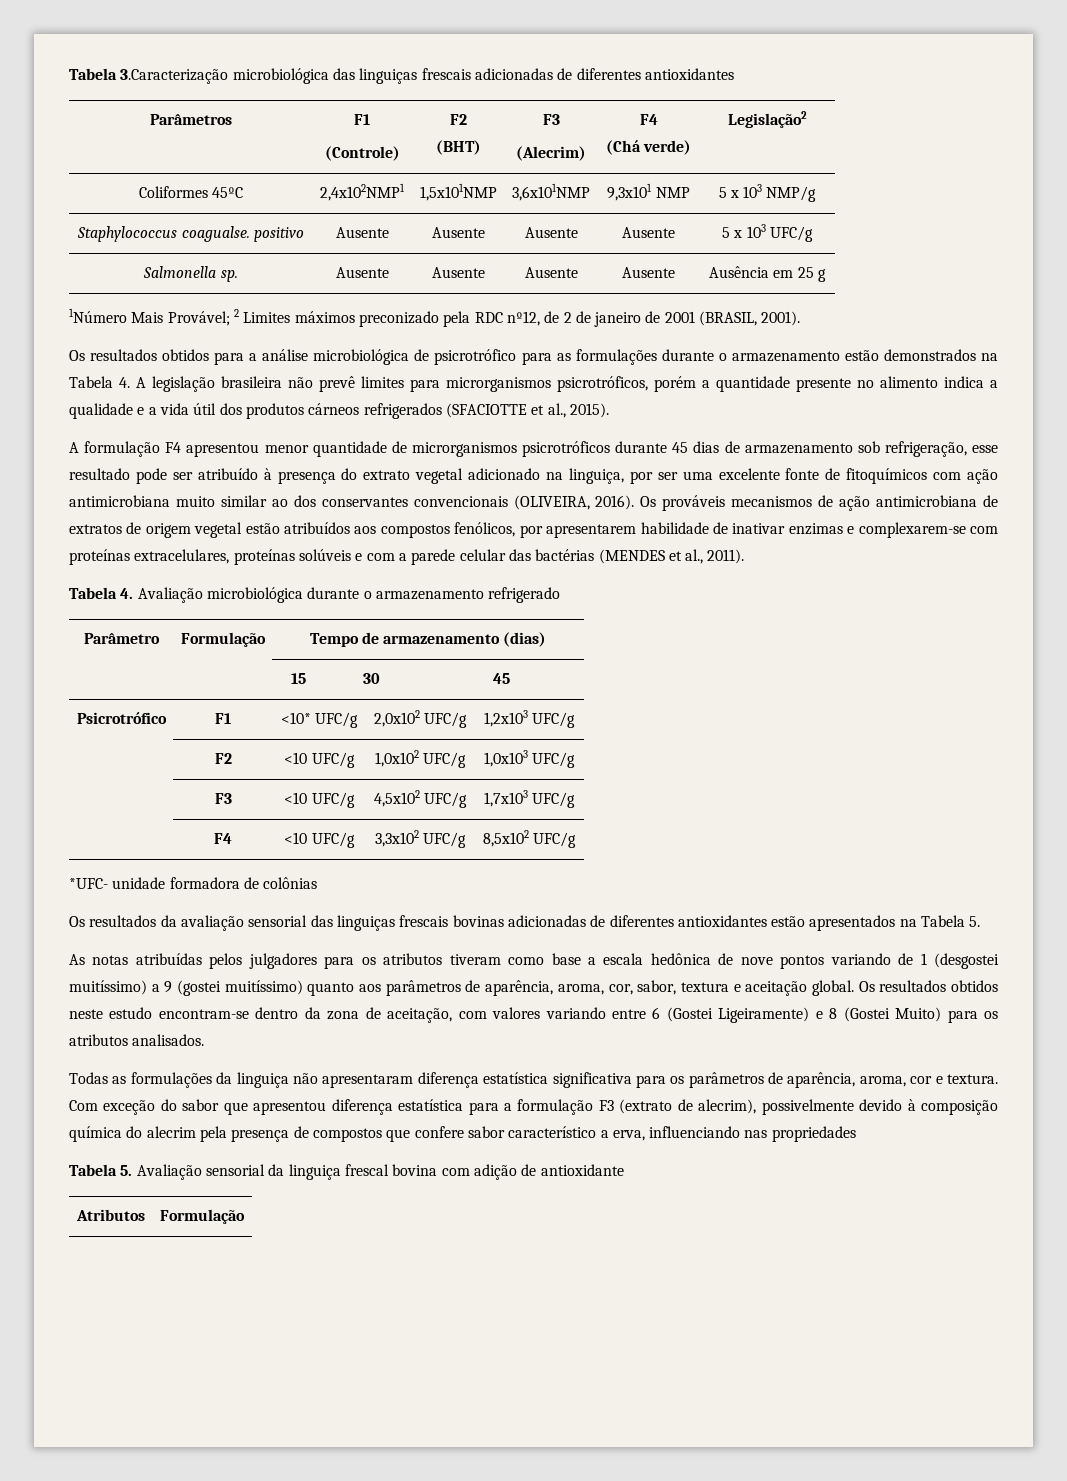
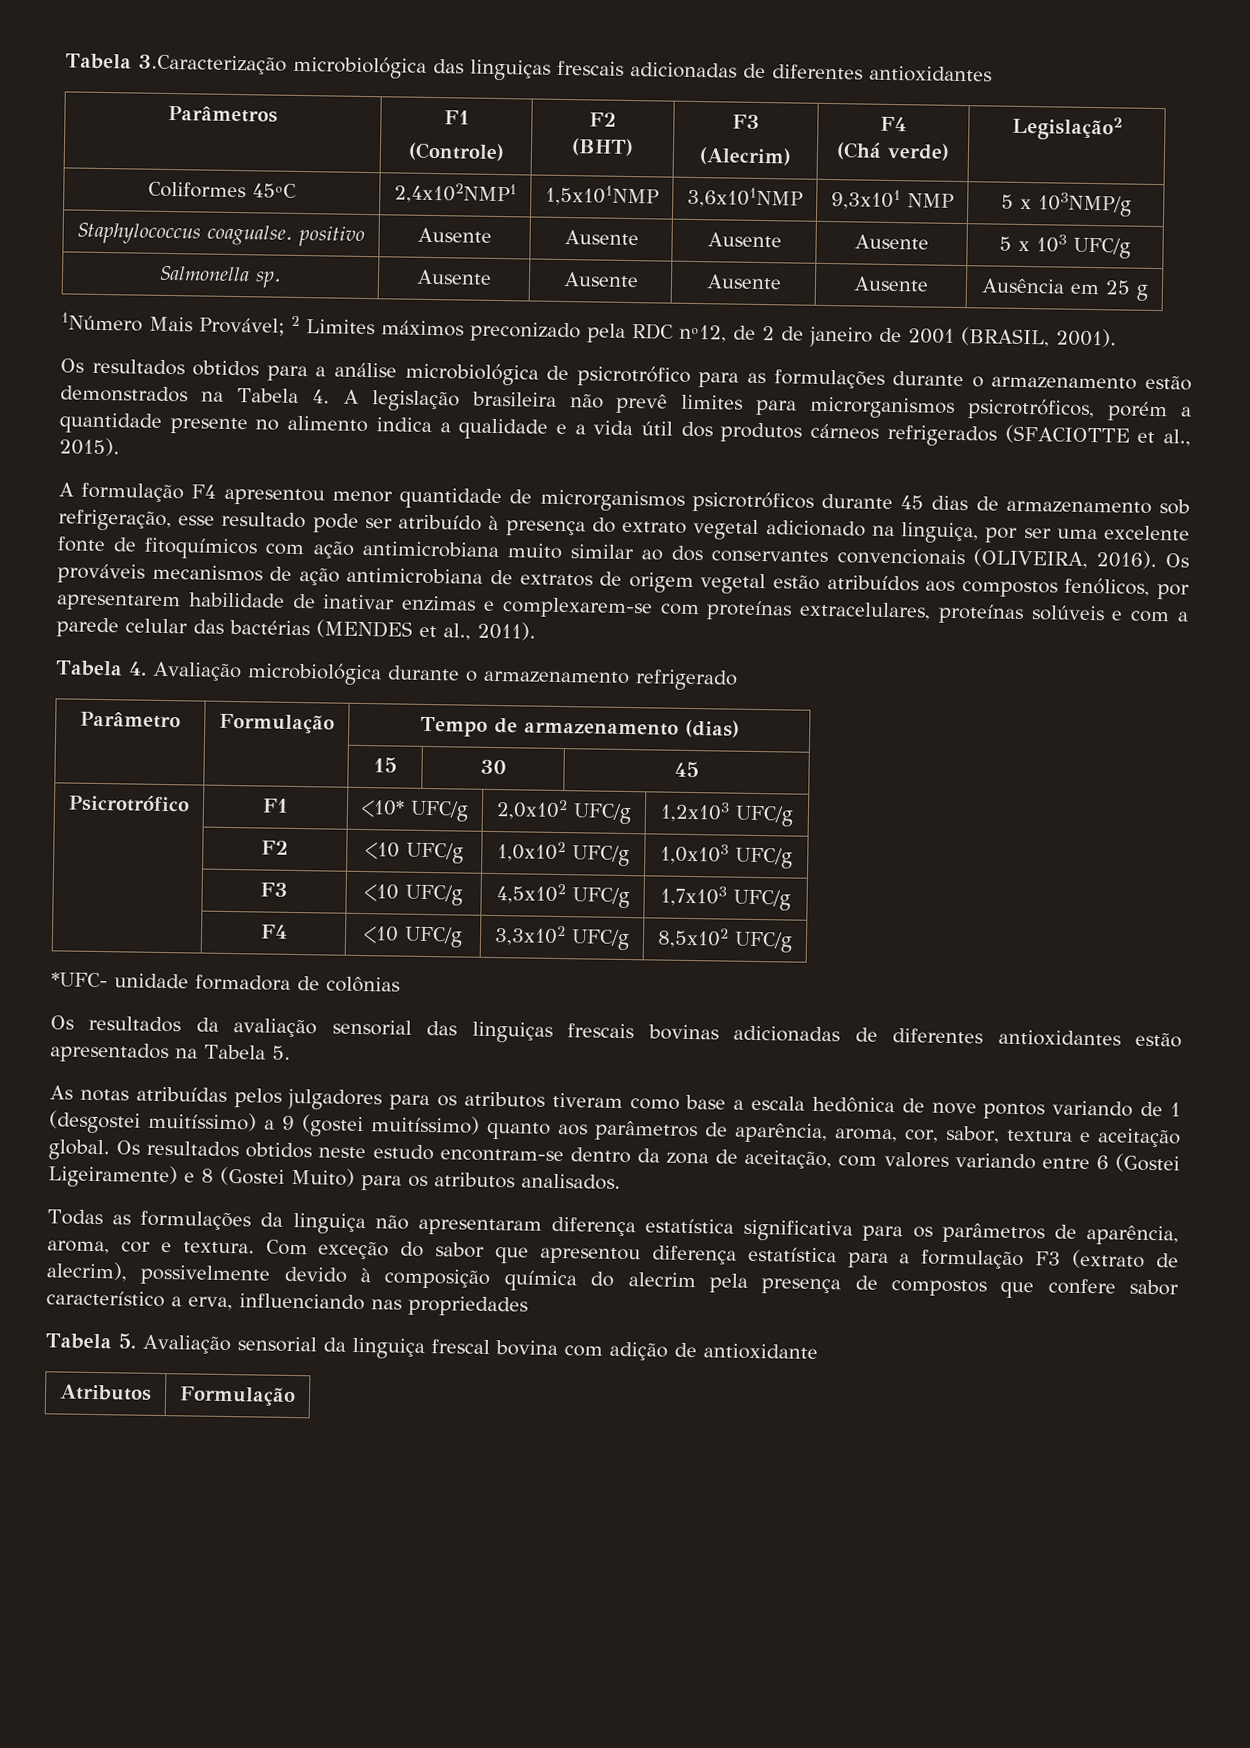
[743,184,817,202] 103 NMP/g -> [1037,192,1132,217] 103NMP/g

